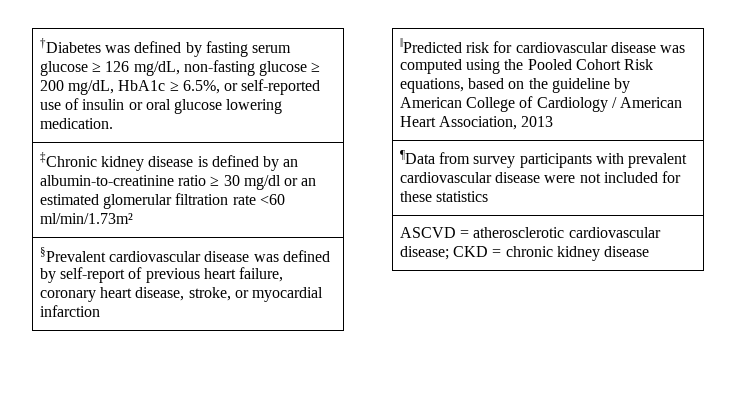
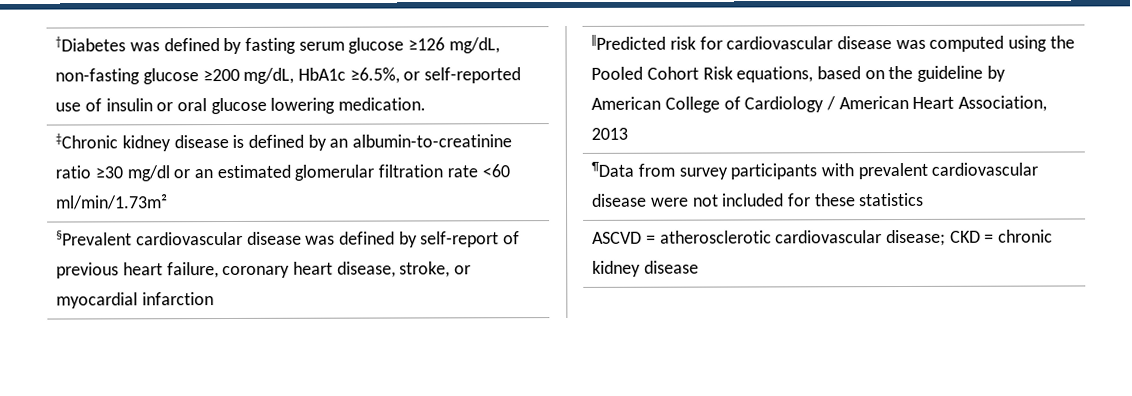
[91,61,130,72] ≥ 126 -> [408,37,446,51] ≥126
[311,62,321,72] [39,80,220,95] ≥ 200 mg/dL, HbA1c ≥ 6.5%, -> [202,67,400,84] ≥200 mg/dL, HbA1c ≥6.5%,
[210,175,240,186] ≥ 30 -> [94,166,123,179] ≥30

